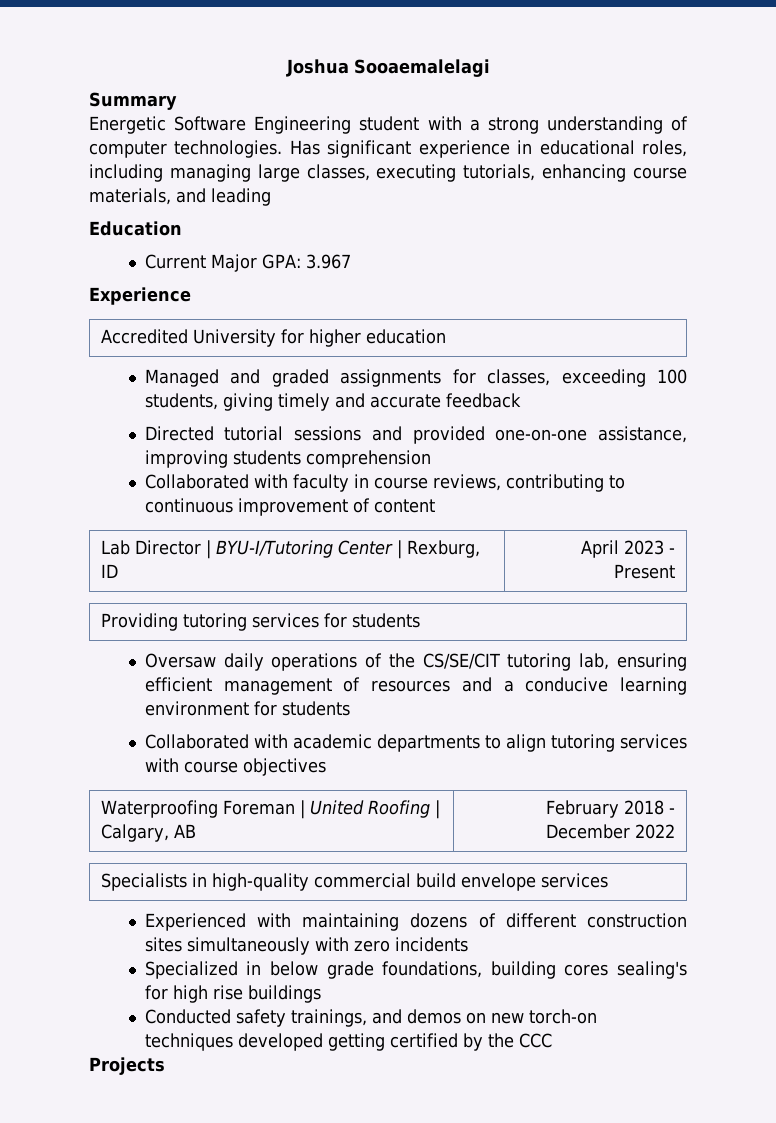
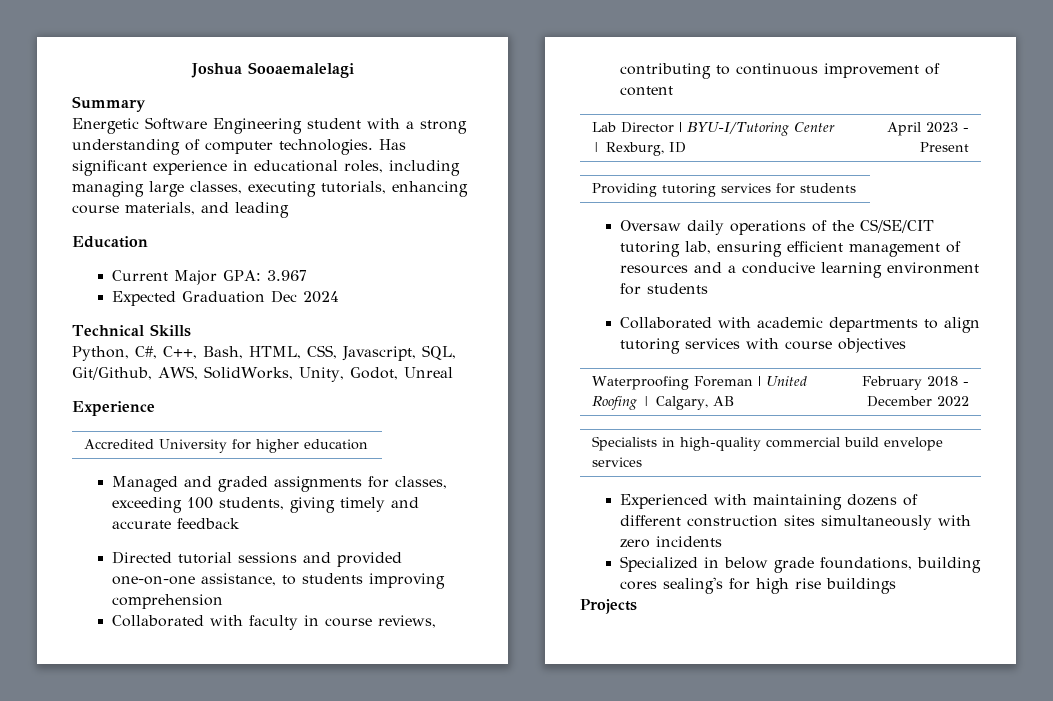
(351, 261) none -> [112,290,340,306] [72,324,191,337] [72,345,456,361] [72,366,453,382] // Expected Graduation Dec 2024 // Technical Skills // Python, C#, C++, Bash, HTML, CSS, Javascript, SQL, Git/Github, AWS, SolidWorks, Unity, Godot, Unreal
[144,450,301,468] improving students -> [282,573,446,589] to students improving
[144,1009,597,1027] [144,1033,552,1051] // Conducted safety trainings, and demos on new torch-on techniques developed getting certified by the CCC -> (897, 586) none

